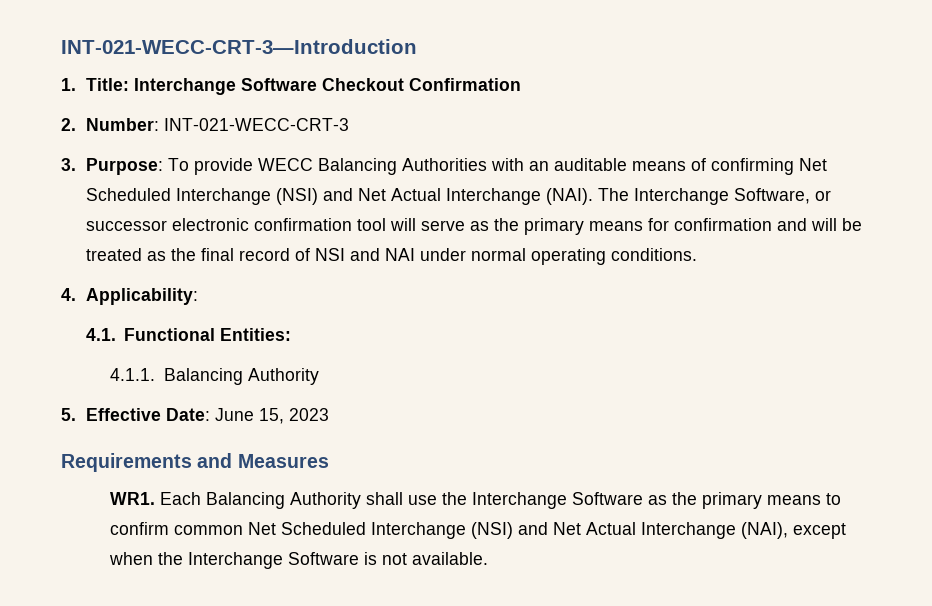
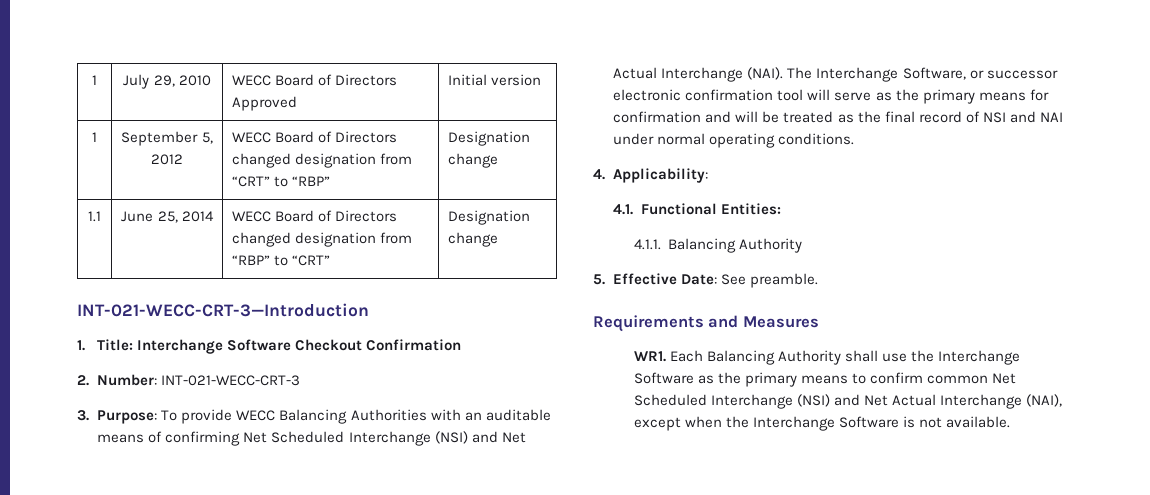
(61, 46) none -> [92,75,97,85] [123,74,211,89] [232,74,398,86] [232,96,298,111] [448,74,542,86] [92,132,97,142] [121,131,213,146] [151,154,183,165] [232,131,398,143] [232,153,413,168] [232,176,331,187] [448,131,531,146] [448,153,499,168] [88,211,101,222] [121,211,214,223] [232,210,398,222] [232,232,413,247] [232,255,331,266] [448,210,531,225] [448,232,499,247] 1 | July 29, 2010 | WECC Board of Directors Approved | Initial version // 1 | September 5, 2012 | WECC Board of Directors changed designation from “CRT” to “RBP” | Designation change // 1.1 | June 25, 2014 | WECC Board of Directors changed designation from “RBP” to “CRT” | Designation change //
[214,408,329,424] June 15, 2023 -> [721,273,819,288] See preamble.

